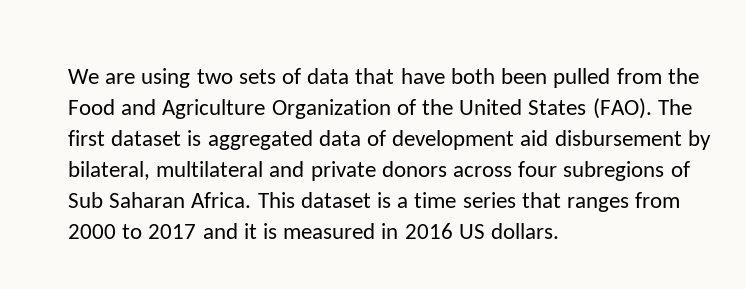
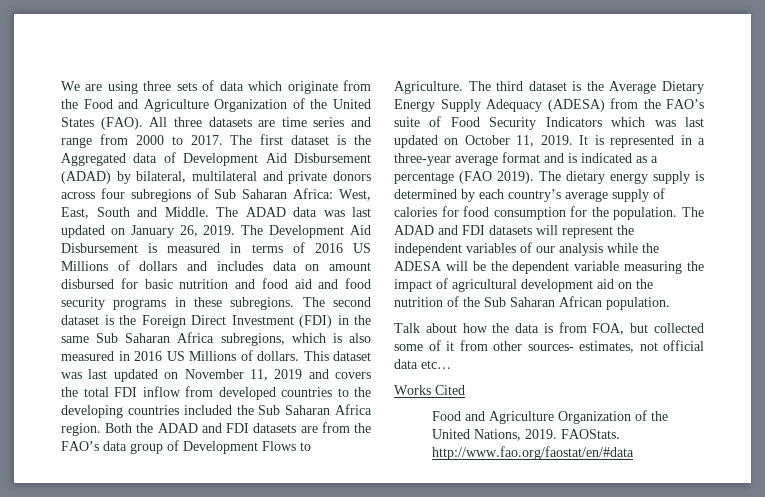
[196,69,233,84] two -> [143,81,172,91] three
[355,68,611,88] that have both been pulled -> [248,81,338,94] which originate
[657,99,692,115] [68,130,682,150] The first dataset is aggregated data of development aid disbursement -> [149,117,371,127] [61,134,371,148] [61,152,371,166] [61,171,111,184] All three datasets are time series and range from 2000 to 2017. The first dataset is the Aggregated data of Development Aid Disbursement (ADAD)
[191,192,681,212] [68,223,560,239] Africa. This dataset is a time series that ranges from 2000 to 2017 and it is measured in 2016 US dollars. -> [293,188,371,201] [61,207,371,219] [61,225,371,238] [61,242,371,253] [61,260,372,271] [61,278,371,289] [61,297,371,310] [61,315,371,328] [61,332,371,346] [61,350,371,361] [61,369,371,382] [61,386,371,400] [61,404,372,418] [61,422,372,436] [61,440,311,454] [394,81,704,94] [394,98,704,112] [394,116,704,130] [394,135,705,148] [394,152,658,166] [394,171,704,184] [394,188,665,202] [394,206,704,220] [394,225,634,238] [394,242,659,256] [394,261,704,274] [394,278,653,292] [394,296,670,310] [394,322,704,335] [394,340,704,353] [394,359,451,369] [394,385,465,395] [431,410,668,424] [431,429,620,441] [431,446,634,460] Africa: West, East, South and Middle. The ADAD data was last updated on January 26, 2019. The Development Aid Disbursement is measured in terms of 2016 US Millions of dollars and includes data on amount disbursed for basic nutrition and food aid and food security programs in these subregions. The second dataset is the Foreign Direct Investment (FDI) in the same Sub Saharan Africa subregions, which is also measured in 2016 US Millions of dollars. This dataset was last updated on November 11, 2019 and covers the total FDI inflow from developed countries to the developing countries included the Sub Saharan Africa region. Both the ADAD and FDI datasets are from the FAO’s data group of Development Flows to Agriculture. The third dataset is the Average Dietary Energy Supply Adequacy (ADESA) from the FAO’s suite of Food Security Indicators which was last updated on October 11, 2019. It is represented in a three-year average format and is indicated as a percentage (FAO 2019). The dietary energy supply is determined by each country’s average supply of calories for food consumption for the population. The ADAD and FDI datasets will represent the independent variables of our analysis while the ADESA will be the dependent variable measuring the impact of agricultural development aid on the nutrition of the Sub Saharan African population. // Talk about how the data is from FOA, but collected some of it from other sources- estimates, not official data etc… // Works Cited // Food and Agriculture Organization of the United Nations, 2019. FAOStats. http://www.fao.org/faostat/en/#data

